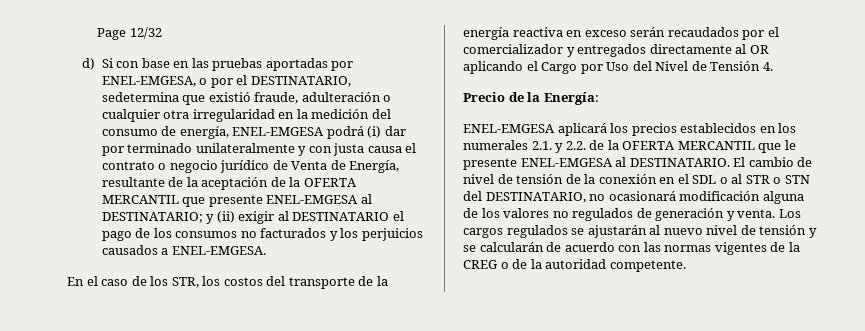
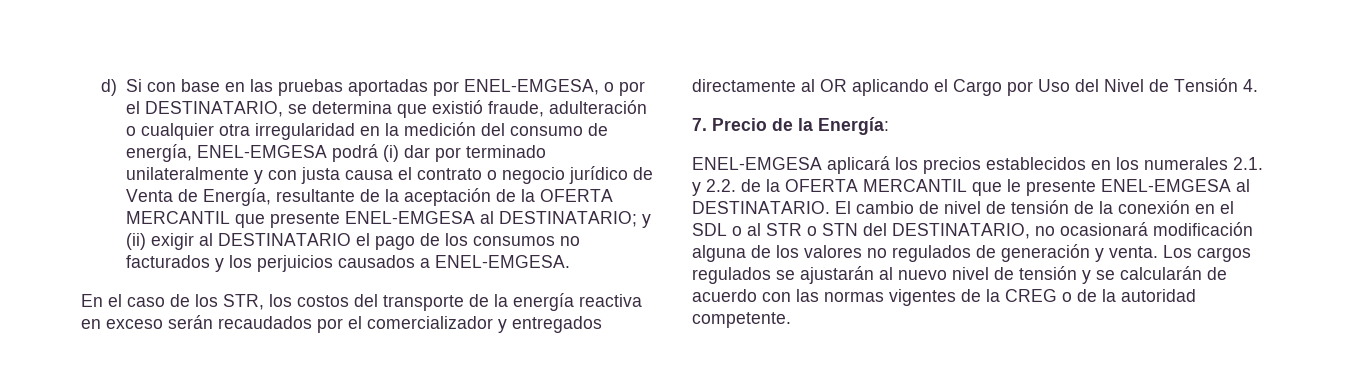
[97,27,162,40] Page 12/32 // -> (100, 87) none
[101,92,179,102] sedetermina -> [287,101,392,114] se determina
(773, 66) none -> [692,118,707,131] 7.

